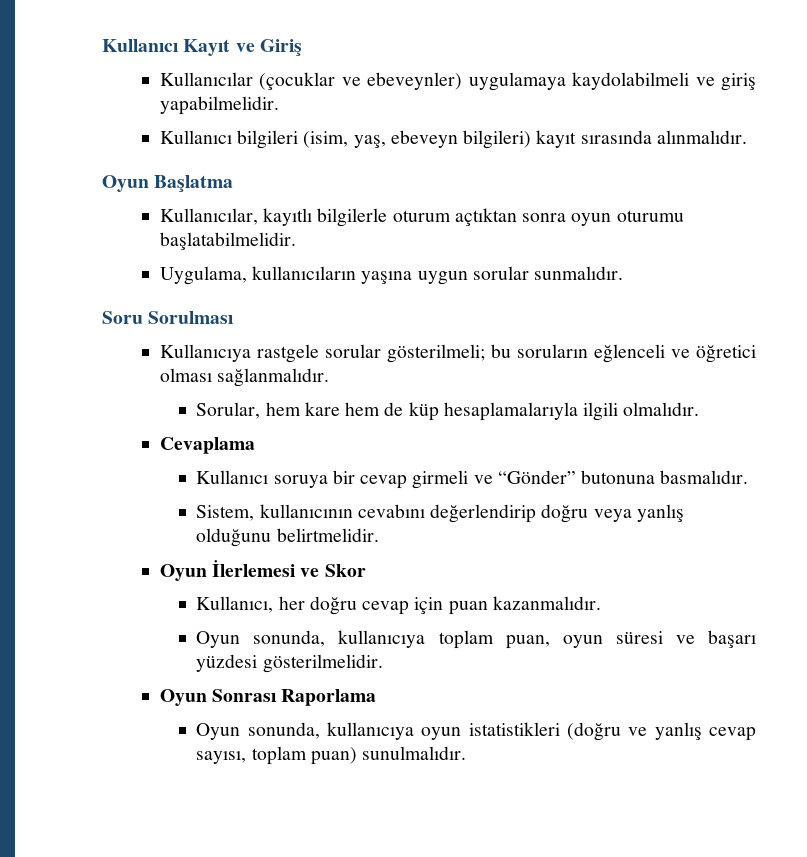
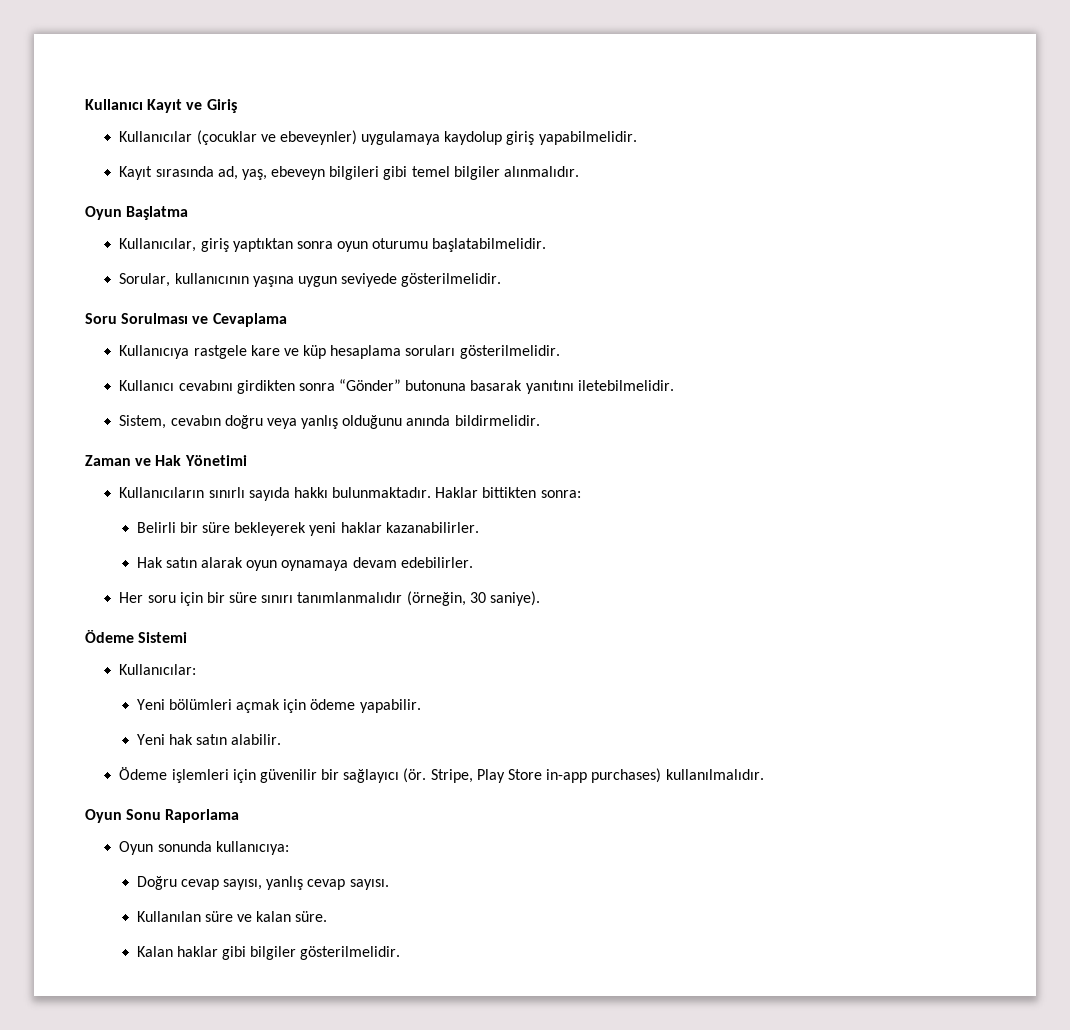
[572,72,715,90] kaydolabilmeli ve -> [444,131,503,145] kaydolup
[159,130,652,149] Kullanıcı bilgileri (isim, yaş, ebeveyn bilgileri) kayıt sırasında -> [119,166,500,180] Kayıt sırasında ad, yaş, ebeveyn bilgileri gibi temel bilgiler
[263,208,517,227] kayıtlı bilgilerle oturum açtıktan -> [200,238,293,252] giriş yaptıktan
[159,266,624,285] Uygulama, kullanıcıların yaşına uygun sorular sunmalıdır. -> [119,273,502,287] Sorular, kullanıcının yaşına uygun seviyede gösterilmelidir.
(234, 317) none -> [192,313,287,327] ve Cevaplama
[324,344,756,363] [159,368,330,387] [196,402,700,421] [159,437,255,454] [196,470,749,489] [196,504,684,523] [196,528,379,547] [159,560,366,581] [196,596,601,615] [196,630,756,649] [196,654,383,673] [159,689,377,706] [196,722,756,741] [196,746,467,765] sorular gösterilmeli; bu soruların eğlenceli ve öğretici olması sağlanmalıdır. // Sorular, hem kare hem de küp hesaplamalarıyla ilgili olmalıdır. // Cevaplama // Kullanıcı soruya bir cevap girmeli ve “Gönder” butonuna basmalıdır. // Sistem, kullanıcının cevabını değerlendirip doğru veya yanlış olduğunu belirtmelidir. // Oyun İlerlemesi ve Skor // Kullanıcı, her doğru cevap için puan kazanmalıdır. // Oyun sonunda, kullanıcıya toplam puan, oyun süresi ve başarı yüzdesi gösterilmelidir. // Oyun Sonrası Raporlama // Oyun sonunda, kullanıcıya oyun istatistikleri (doğru ve yanlış cevap sayısı, toplam puan) sunulmalıdır. -> [250,345,560,359] [119,379,674,394] [119,415,540,429] [85,455,247,466] [119,487,581,501] [136,522,479,536] [136,557,473,571] [119,591,541,606] [85,630,188,643] [119,664,197,675] [136,699,421,713] [136,734,282,745] [119,767,764,783] [85,809,240,823] [119,841,289,855] [136,876,389,890] [136,911,328,922] [136,946,401,960] kare ve küp hesaplama soruları gösterilmelidir. // Kullanıcı cevabını girdikten sonra “Gönder” butonuna basarak yanıtını iletebilmelidir. // Sistem, cevabın doğru veya yanlış olduğunu anında bildirmelidir. // Zaman ve Hak Yönetimi // Kullanıcıların sınırlı sayıda hakkı bulunmaktadır. Haklar bittikten sonra: // Belirli bir süre bekleyerek yeni haklar kazanabilirler. // Hak satın alarak oyun oynamaya devam edebilirler. // Her soru için bir süre sınırı tanımlanmalıdır (örneğin, 30 saniye). // Ödeme Sistemi // Kullanıcılar: // Yeni bölümleri açmak için ödeme yapabilir. // Yeni hak satın alabilir. // Ödeme işlemleri için güvenilir bir sağlayıcı (ör. Stripe, Play Store in-app purchases) kullanılmalıdır. // Oyun Sonu Raporlama // Oyun sonunda kullanıcıya: // Doğru cevap sayısı, yanlış cevap sayısı. // Kullanılan süre ve kalan süre. // Kalan haklar gibi bilgiler gösterilmelidir.

